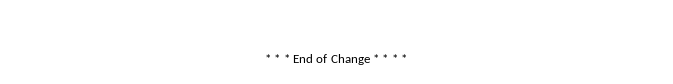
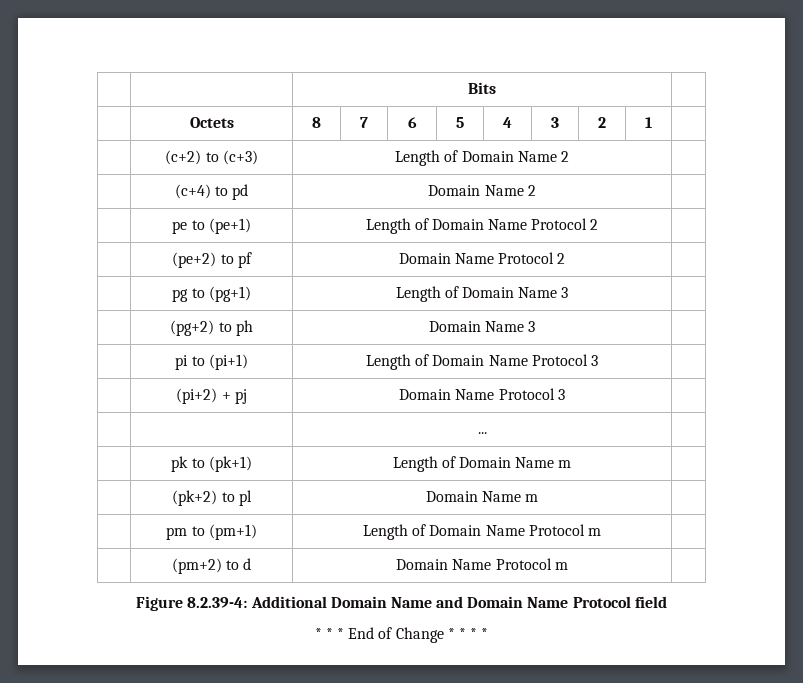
(264, 58) none -> [468,82,496,94] [189,117,234,128] [312,117,321,128] [360,117,368,128] [407,117,417,128] [456,117,464,128] [503,117,512,128] [551,117,559,128] [598,117,606,128] [645,117,652,128] [165,150,258,165] [395,150,569,166] [174,184,249,200] [428,185,536,196] [172,218,251,234] [365,218,599,234] [172,252,252,268] [398,252,566,264] [172,286,251,302] [395,286,569,302] [170,320,253,336] [428,321,536,332] [175,354,248,370] [366,354,598,370] [176,388,247,404] [399,388,565,400] [477,432,487,434] [171,456,252,472] [392,456,572,472] [172,490,252,506] [425,491,539,502] [166,524,257,540] [363,524,601,540] [171,558,252,574] [396,558,568,570] [136,596,667,611] | | Bits | // | Octets | 8 | 7 | 6 | 5 | 4 | 3 | 2 | 1 | // | (c+2) to (c+3) | Length of Domain Name 2 | // | (c+4) to pd | Domain Name 2 | // | pe to (pe+1) | Length of Domain Name Protocol 2 | // | (pe+2) to pf | Domain Name Protocol 2 | // | pg to (pg+1) | Length of Domain Name 3 | // | (pg+2) to ph | Domain Name 3 | // | pi to (pi+1) | Length of Domain Name Protocol 3 | // | (pi+2) + pj | Domain Name Protocol 3 | // | | ... | // | pk to (pk+1) | Length of Domain Name m | // | (pk+2) to pl | Domain Name m | // | pm to (pm+1) | Length of Domain Name Protocol m | // | (pm+2) to d | Domain Name Protocol m | // Figure 8.2.39-4: Additional Domain Name and Domain Name Protocol field //

